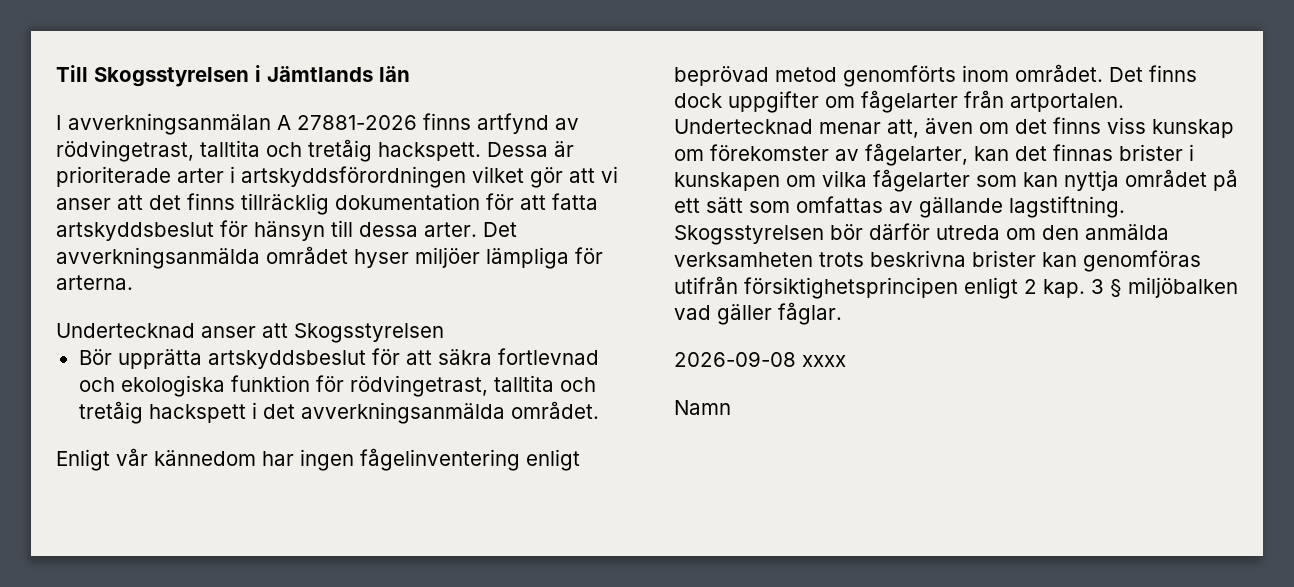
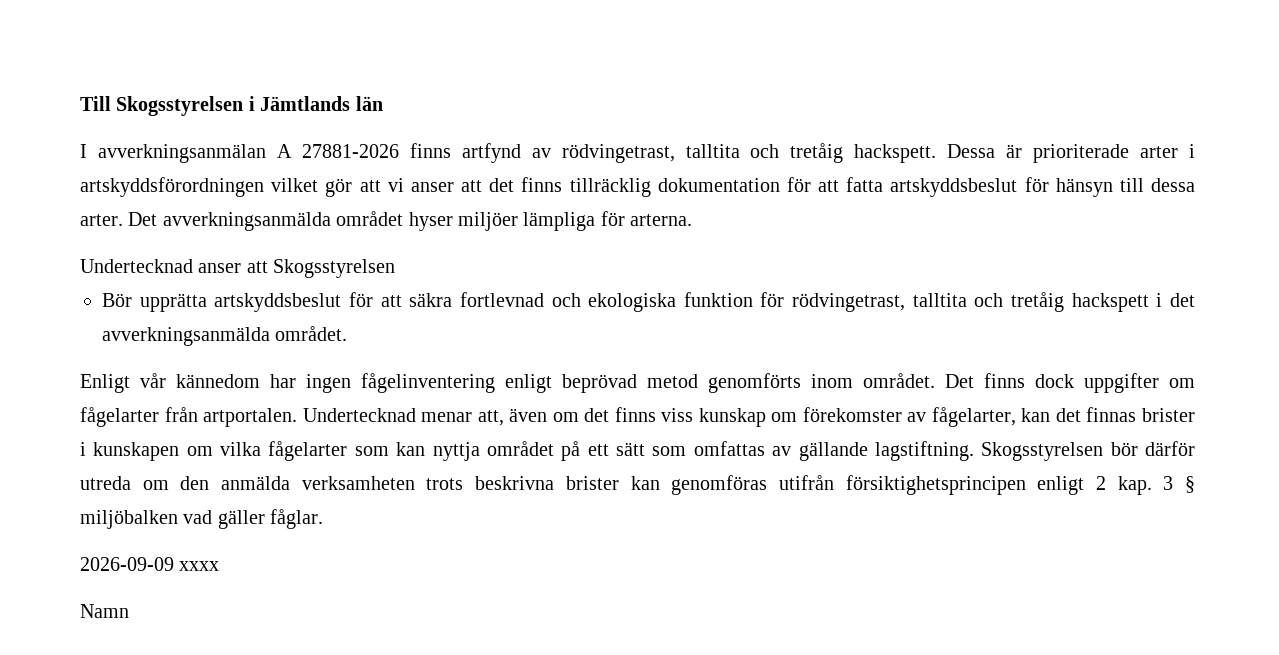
[674,351,796,367] 2026-09-08 -> [80,557,174,571] 2026-09-09

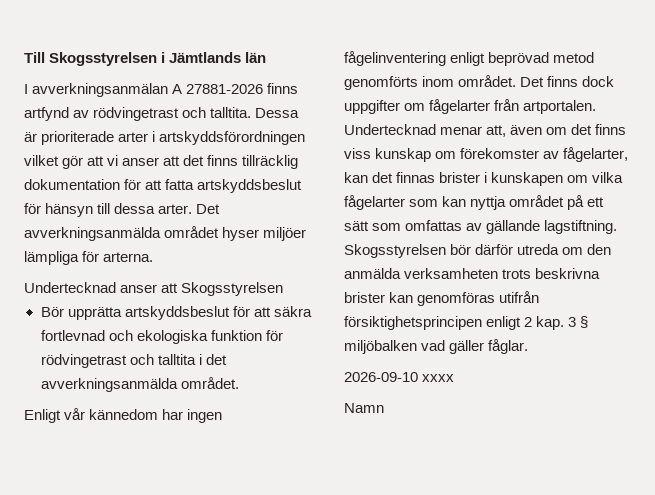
[561,143,937,163] rödvingetrast, talltita och tretåig hackspett. -> [93,107,252,121] rödvingetrast och talltita.
[792,292,1149,312] rödvingetrast, talltita och tretåig hackspett -> [40,354,196,368] rödvingetrast och talltita
[80,557,174,571] 2026-09-09 -> [344,372,418,382] 2026-09-10

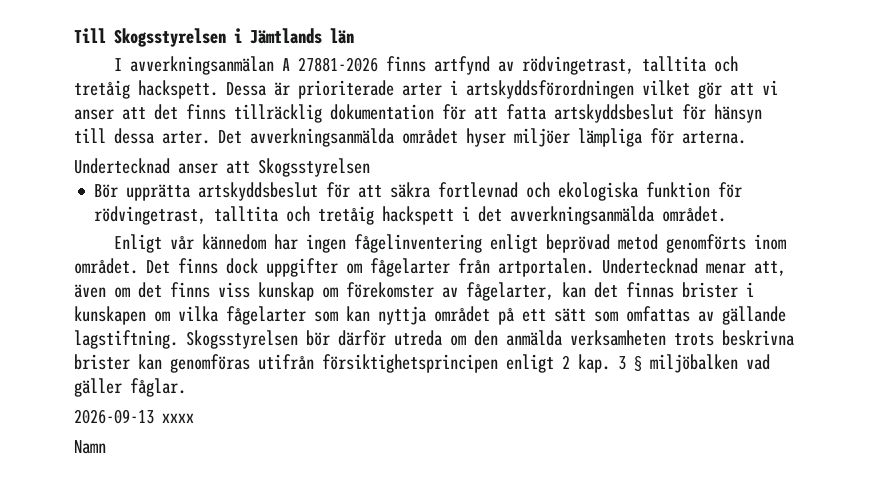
[93,107,252,121] rödvingetrast och talltita. -> [522,56,739,75] [74,80,218,99] rödvingetrast, talltita och tretåig hackspett.
[40,354,196,368] rödvingetrast och talltita -> [94,206,455,225] rödvingetrast, talltita och tretåig hackspett
[344,372,418,382] 2026-09-10 -> [74,409,154,424] 2026-09-13

